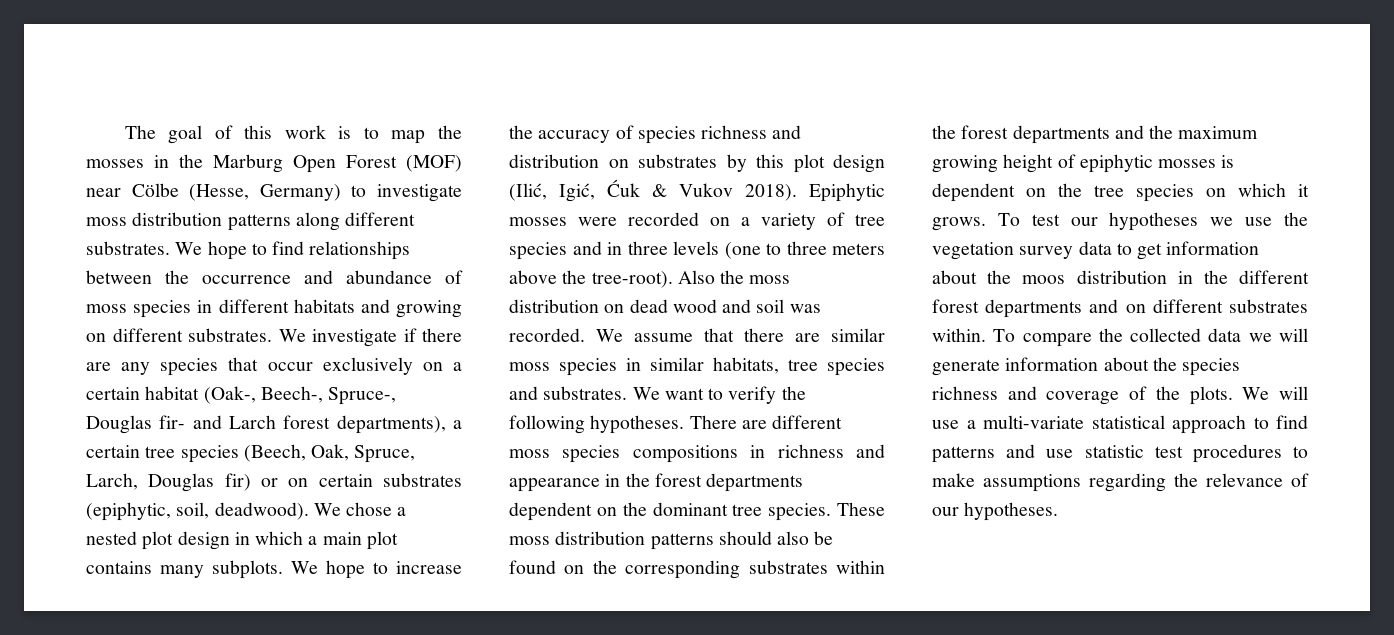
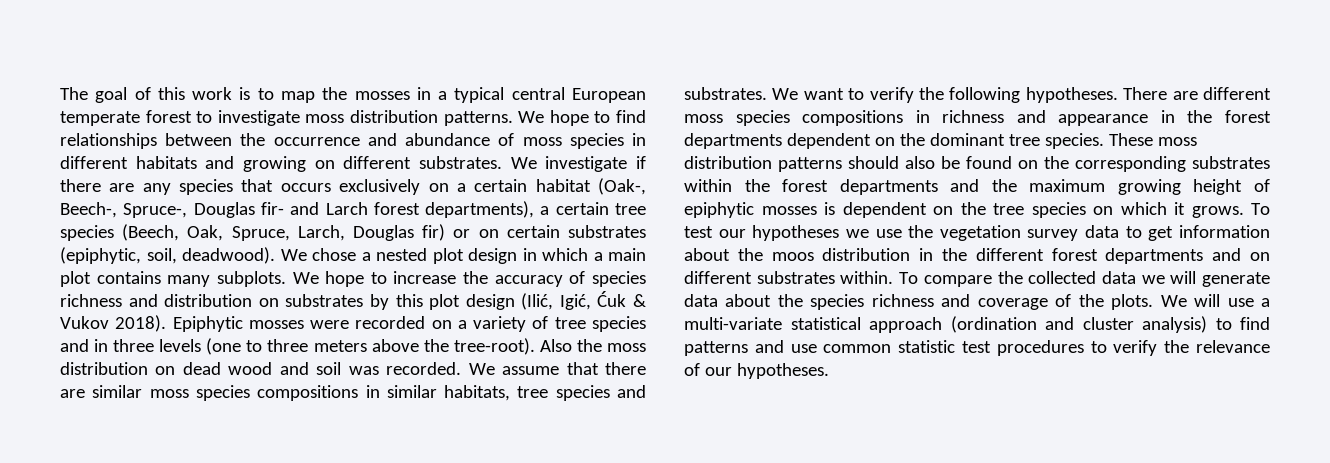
[179,154,462,173] [86,183,462,202] [86,212,416,231] [86,241,170,255] the Marburg Open Forest (MOF) near Cölbe (Hesse, Germany) to investigate moss distribution patterns along different substrates. -> [438,87,646,103] [60,110,513,126] a typical central European temperate forest to investigate moss distribution patterns.
[267,362,313,371] occur -> [280,183,331,192] occurs
(617, 367) none -> [257,385,359,401] compositions
[1005,357,1099,371] information -> [684,294,718,307] data
(1246, 424) none -> [950,316,1207,333] (ordination and cluster analysis)
(1074, 453) none -> [823,344,892,353] common
[932,473,1166,492] make assumptions regarding -> [1113,340,1158,356] verify

